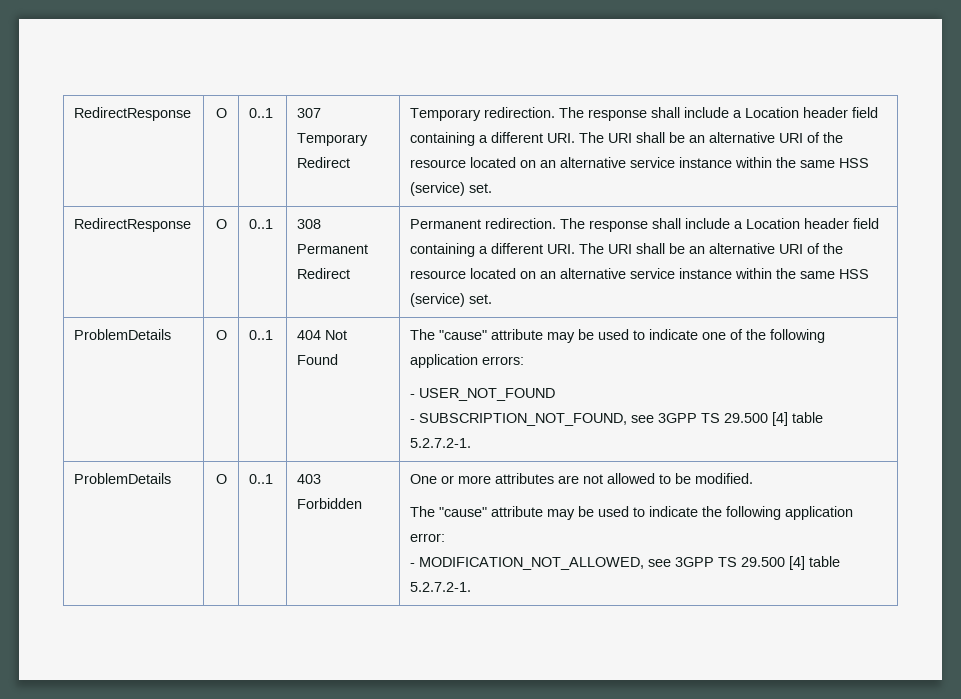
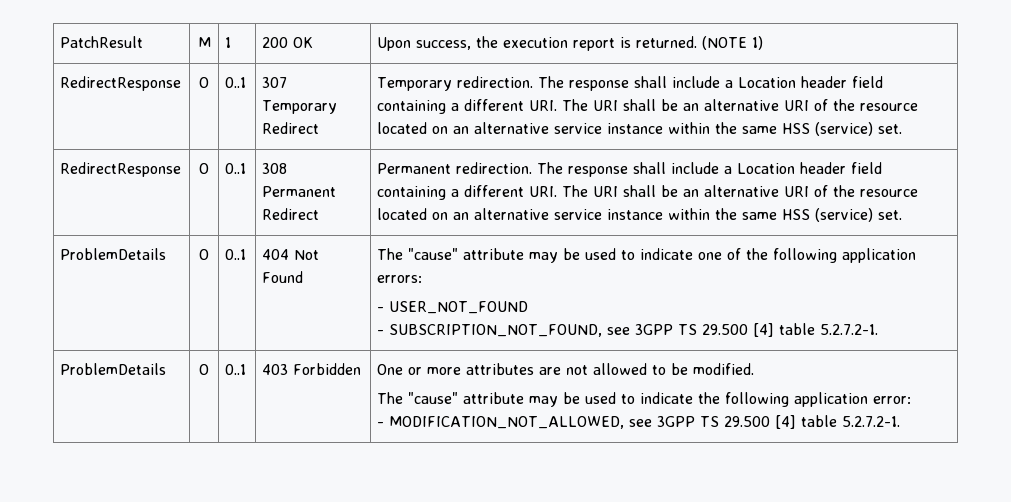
(74, 114) none -> [60,36,144,48] [197,37,211,48] [225,37,232,48] [262,37,314,48] [377,36,764,51] PatchResult | M | 1 | 200 OK | Upon success, the execution report is returned. (NOTE 1) //

